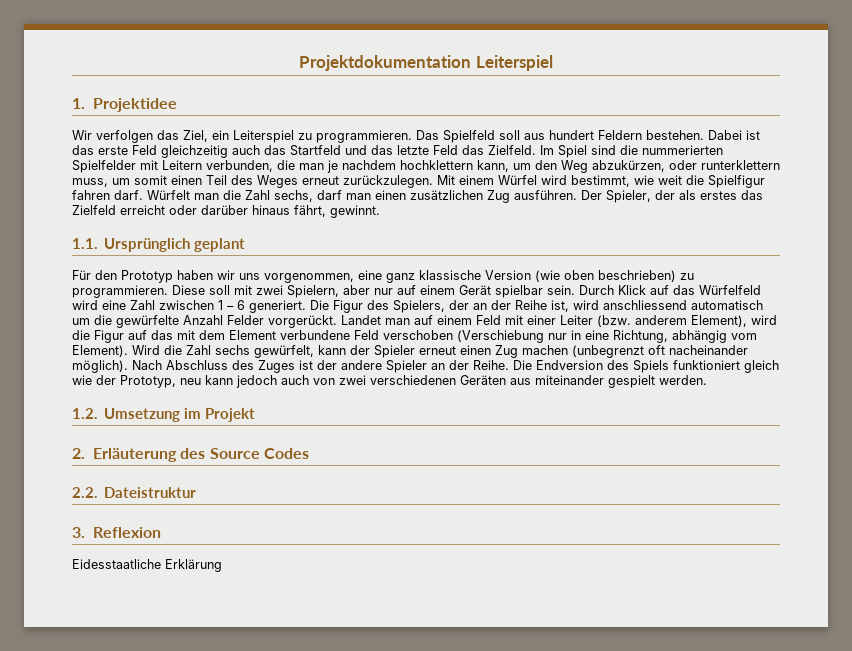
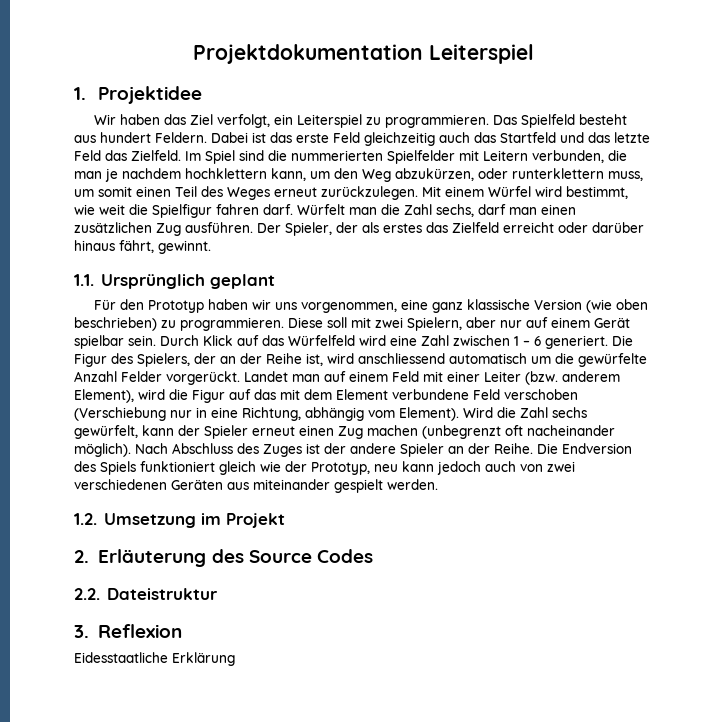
[96,130,208,143] verfolgen das Ziel, -> [120,114,271,128] haben das Ziel verfolgt,
[499,130,520,140] soll -> [579,114,628,125] besteht
[598,130,704,140] Feldern bestehen. -> [155,132,207,143] Feldern.

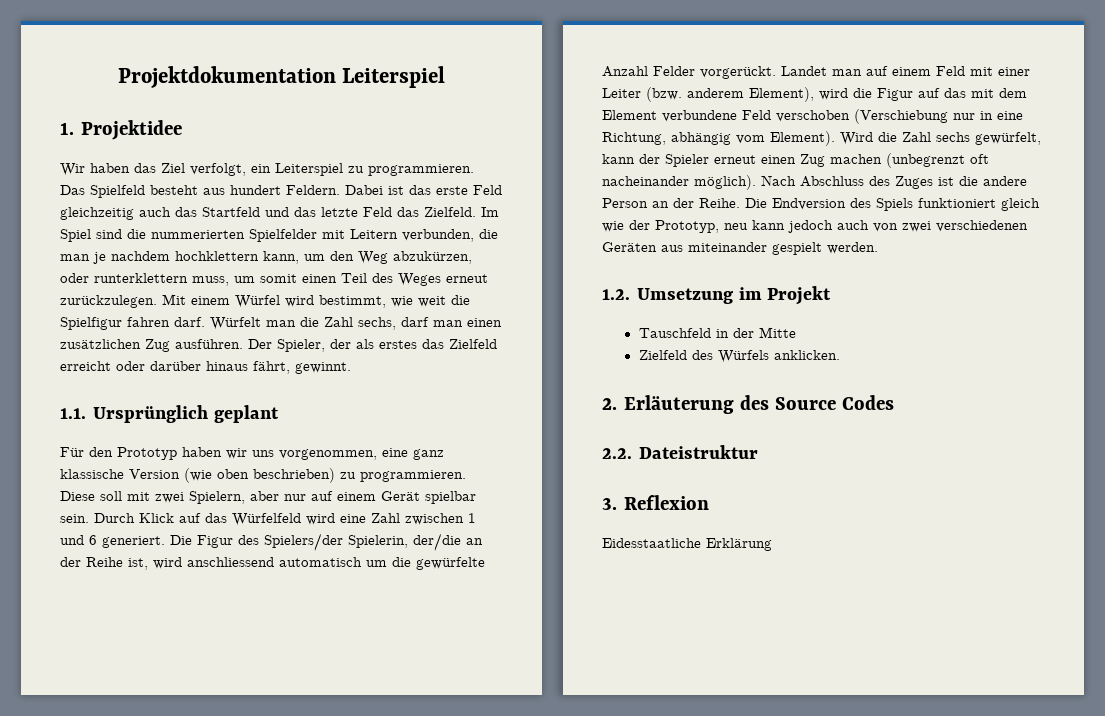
[523,340,530,346] – -> [60,535,84,545] und
[137,353,216,367] Spielers, der -> [264,533,461,551] Spielers/der Spielerin, der/die
[324,443,444,457] der andere Spieler -> [959,176,1027,186] [602,198,648,208] die andere Person
(285, 520) none -> [638,327,796,338] [638,350,840,363] // Tauschfeld in der Mitte // Zielfeld des Würfels anklicken.

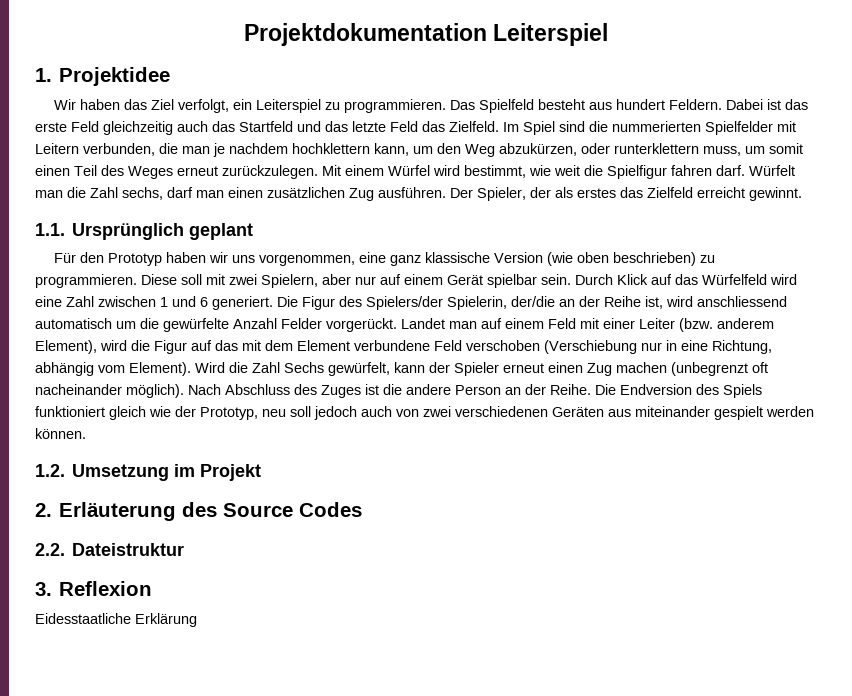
[116,361,290,374] oder darüber hinaus fährt, -> (745, 192) none
[936,132,970,142] sechs -> [284,362,324,373] Sechs
[752,220,785,230] kann -> [290,406,311,417] soll
[827,242,878,254] werden. -> [766,406,814,417] [35,428,86,439] werden können.
[638,327,796,338] [638,350,840,363] // Tauschfeld in der Mitte // Zielfeld des Würfels anklicken. -> (262, 472) none

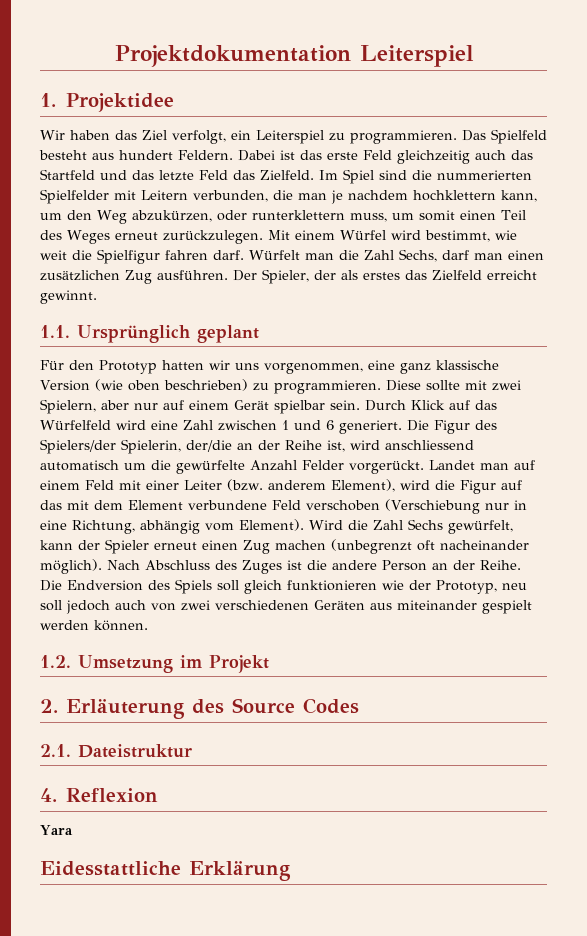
[122,187,163,200] sechs, -> [399,249,437,262] Sechs,
[166,252,207,263] haben -> [162,360,204,370] hatten
[181,274,202,285] soll -> [425,380,460,391] sollte
[35,406,146,420] funktioniert gleich -> [217,580,377,594] soll gleich funktionieren
[35,543,65,556] 2.2. -> [40,744,71,757] 2.1.
[35,582,52,596] 3. -> [40,788,57,802] 4.
[35,613,131,624] Eidesstaatliche -> [40,825,73,835] [40,861,181,876] Yara // Eidesstattliche

